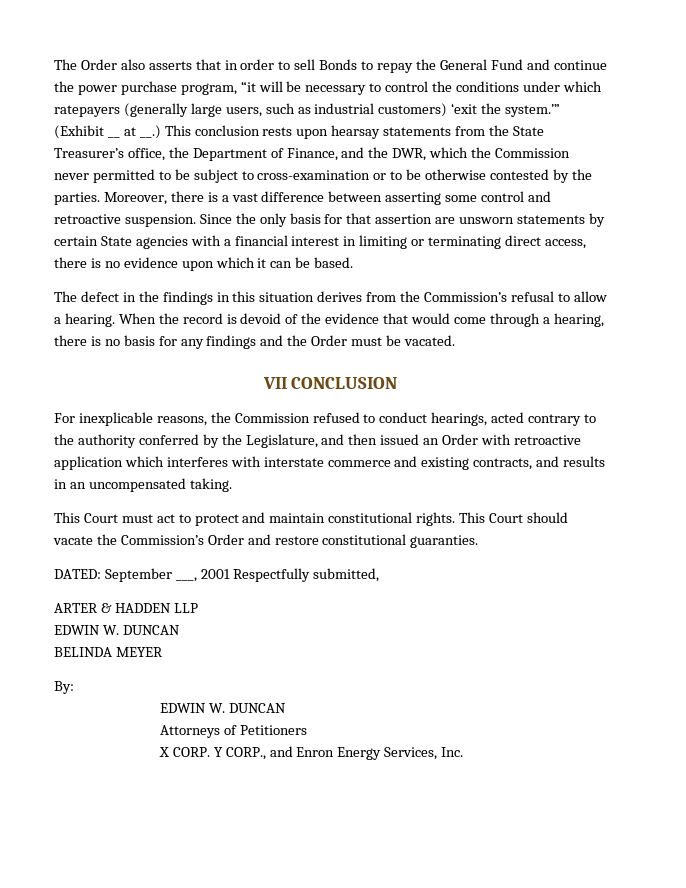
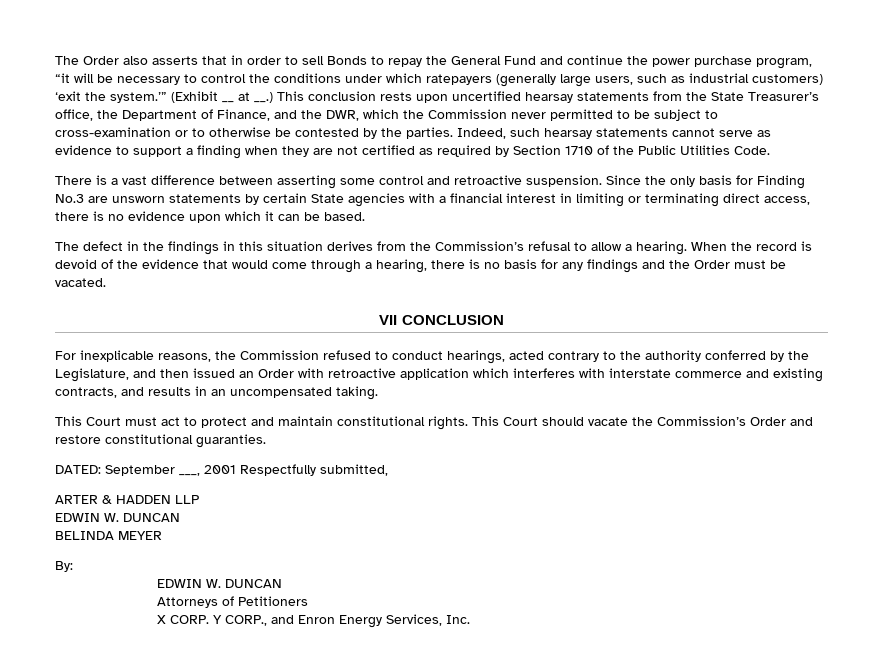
(329, 134) none -> [452,91,521,101] uncertified
[406,169,487,180] be otherwise -> [209,127,291,137] otherwise be
[103,191,204,205] Moreover, there -> [457,128,771,139] [55,145,770,159] [55,176,92,185] Indeed, such hearsay statements cannot serve as evidence to support a finding when they are not certified as required by Section 1710 of the Public Utilities Code. // There
[346,213,433,224] that assertion -> [757,175,805,189] [55,194,84,203] Finding No.3

